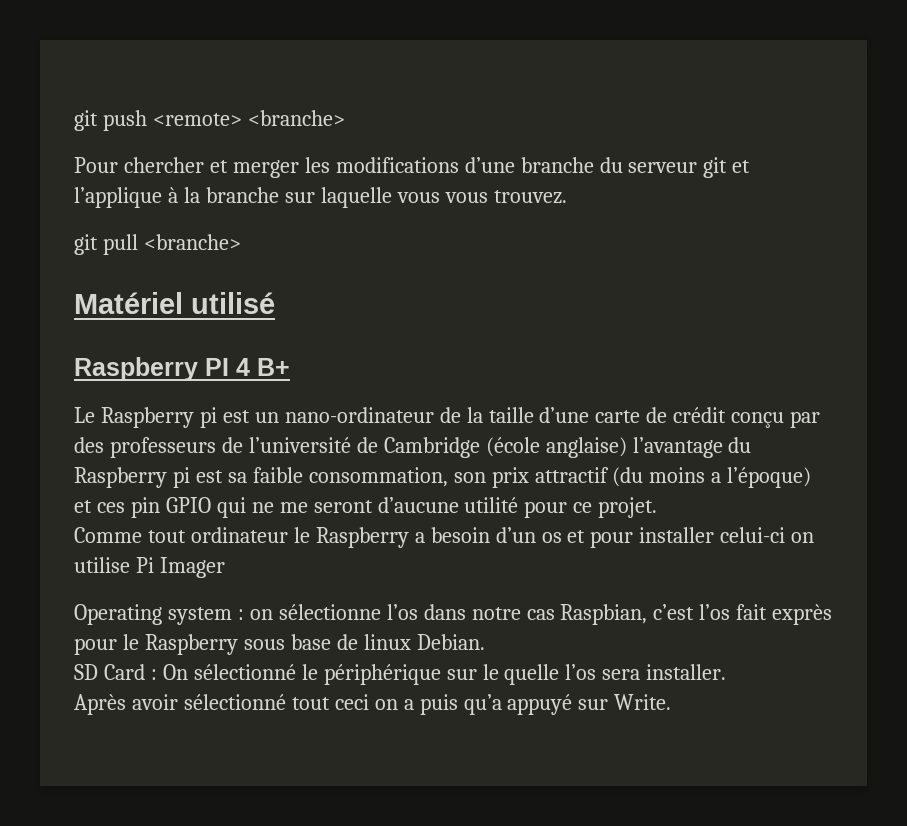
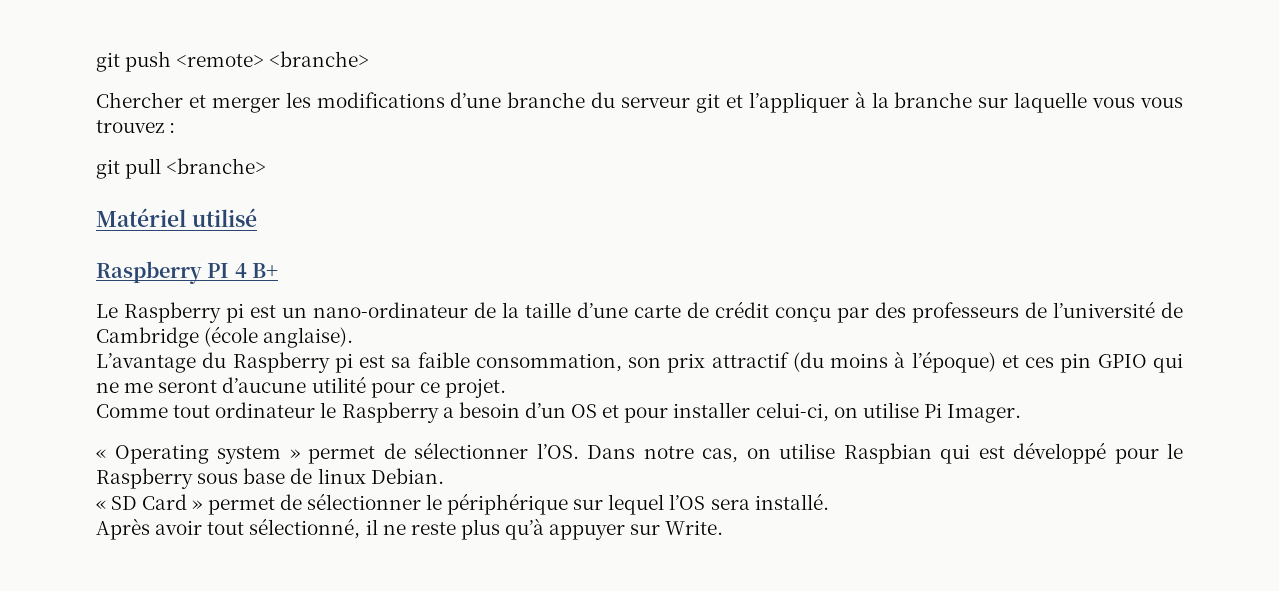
[74,157,204,173] Pour chercher -> [96,92,183,108] Chercher
[74,187,162,208] l’applique -> [748,92,849,113] l’appliquer
[493,190,567,204] trouvez. -> [96,120,176,133] trouvez :
[545,437,723,458] anglaise) l’avantage -> [263,327,354,348] [96,353,196,373] anglaise). // L’avantage
[711,472,722,483] a -> [894,351,906,368] à
[541,532,562,543] os -> [571,404,598,418] OS
[720,527,786,543] celui-ci -> [755,402,829,422] celui-ci,
[159,557,225,578] [74,604,833,625] Imager // Operating system : on sélectionne l’os dans notre cas Raspbian, c’est l’os fait exprès -> [947,404,1022,423] [96,442,1106,464] Imager. // « Operating system » permet de sélectionner l’OS. Dans notre cas, on utilise Raspbian qui est développé
(485, 642) none -> [96,500,106,510] «
[150,664,727,685] [74,694,573,715] : On sélectionné le périphérique sur le quelle l’os sera installer. // Après avoir sélectionné tout ceci on a puis qu’a appuyé -> [192,493,829,515] [96,518,626,540] » permet de sélectionner le périphérique sur lequel l’OS sera installé. // Après avoir tout sélectionné, il ne reste plus qu’à appuyer

